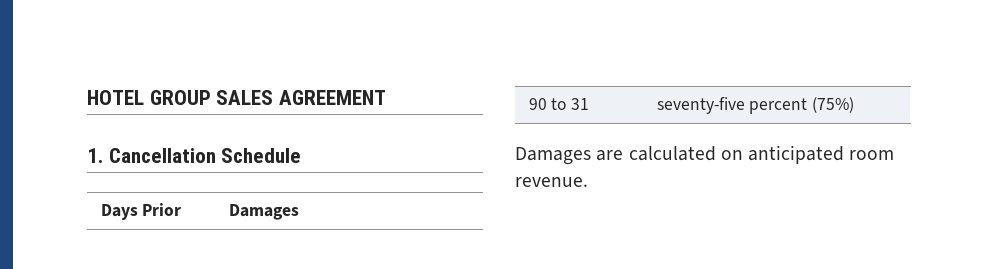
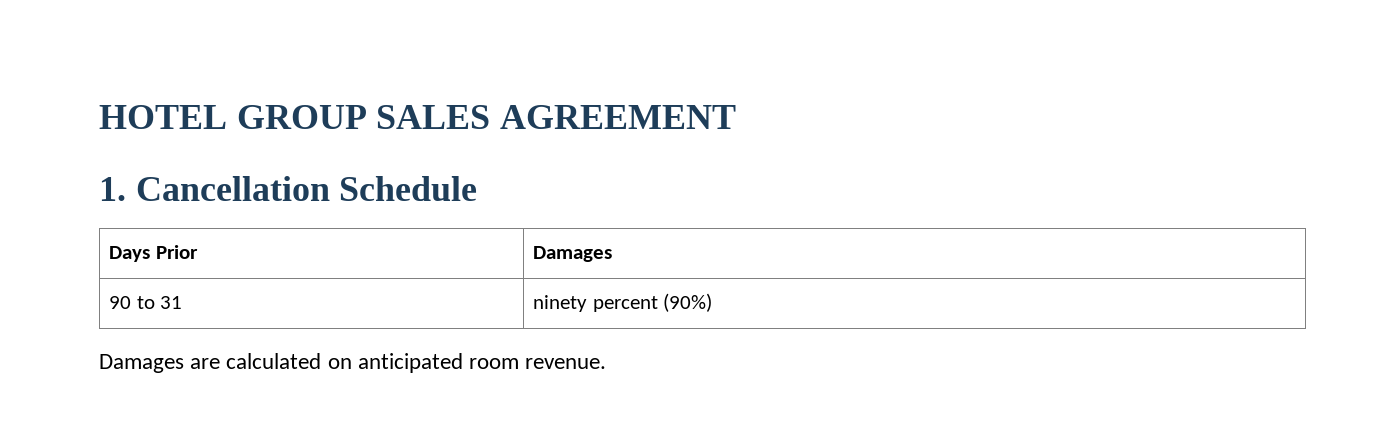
[656,97,855,114] seventy-five percent (75%) -> [533,293,713,312] ninety percent (90%)

